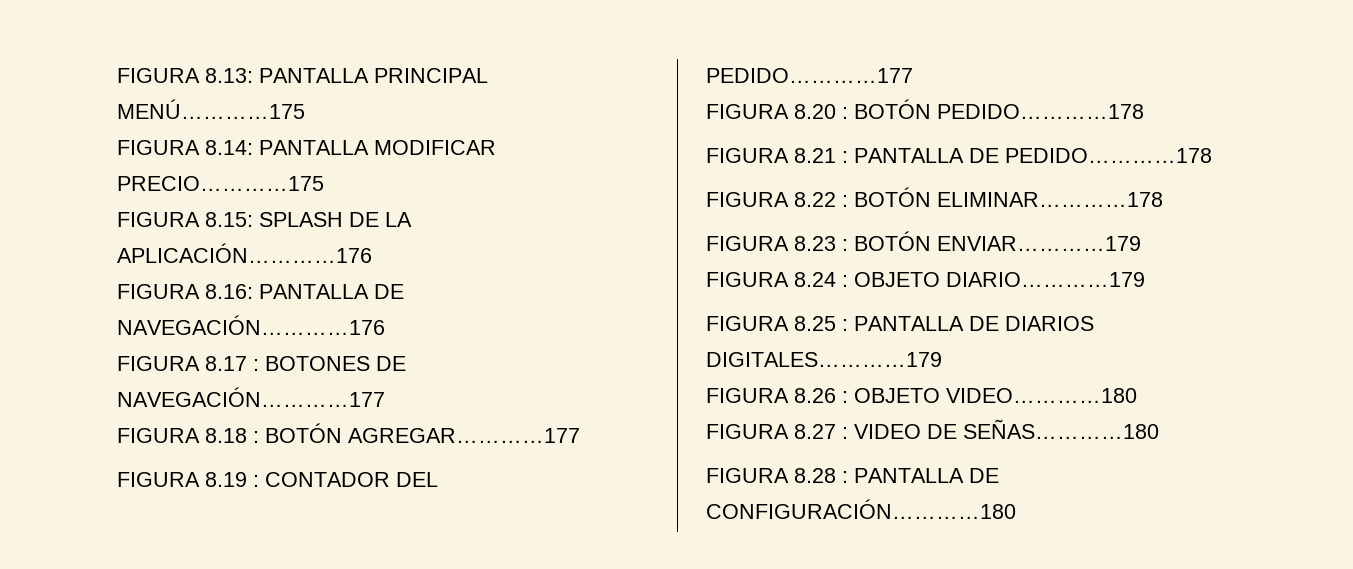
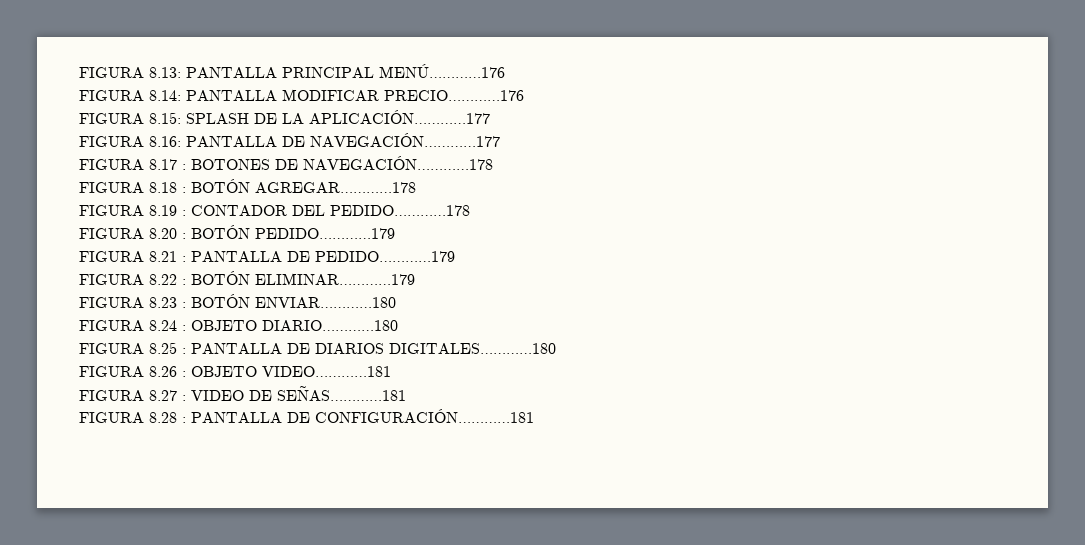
[117,99,305,119] MENÚ…………175 -> [379,64,505,78] MENÚ…………176
[117,176,324,191] PRECIO…………175 -> [384,90,524,101] PRECIO…………176
[117,243,372,263] APLICACIÓN…………176 -> [309,110,490,124] APLICACIÓN…………177
[117,315,385,335] NAVEGACIÓN…………176 -> [310,133,500,147] NAVEGACIÓN…………177
[117,387,385,407] NAVEGACIÓN…………177 -> [303,156,493,170] NAVEGACIÓN…………178
[348,428,580,443] AGREGAR…………177 -> [255,182,416,193] AGREGAR…………178
[706,68,913,83] PEDIDO…………177 -> [330,205,470,216] PEDIDO…………178
[937,104,1144,119] PEDIDO…………178 -> [255,228,395,239] PEDIDO…………179
[1005,148,1212,163] PEDIDO…………178 -> [315,251,455,262] PEDIDO…………179
[937,192,1163,207] ELIMINAR…………178 -> [255,273,415,285] ELIMINAR…………179
[937,236,1141,251] ENVIAR…………179 -> [255,297,396,308] ENVIAR…………180
[946,272,1145,287] DIARIO…………179 -> [262,320,398,331] DIARIO…………180
[706,352,942,367] DIGITALES…………179 -> [389,343,556,354] DIGITALES…………180
[946,388,1137,403] VIDEO…………180 -> [262,366,391,377] VIDEO…………181
[963,419,1159,439] SEÑAS…………180 -> [277,385,406,401] SEÑAS…………181
[706,499,1016,519] CONFIGURACIÓN…………180 -> [315,409,534,423] CONFIGURACIÓN…………181

